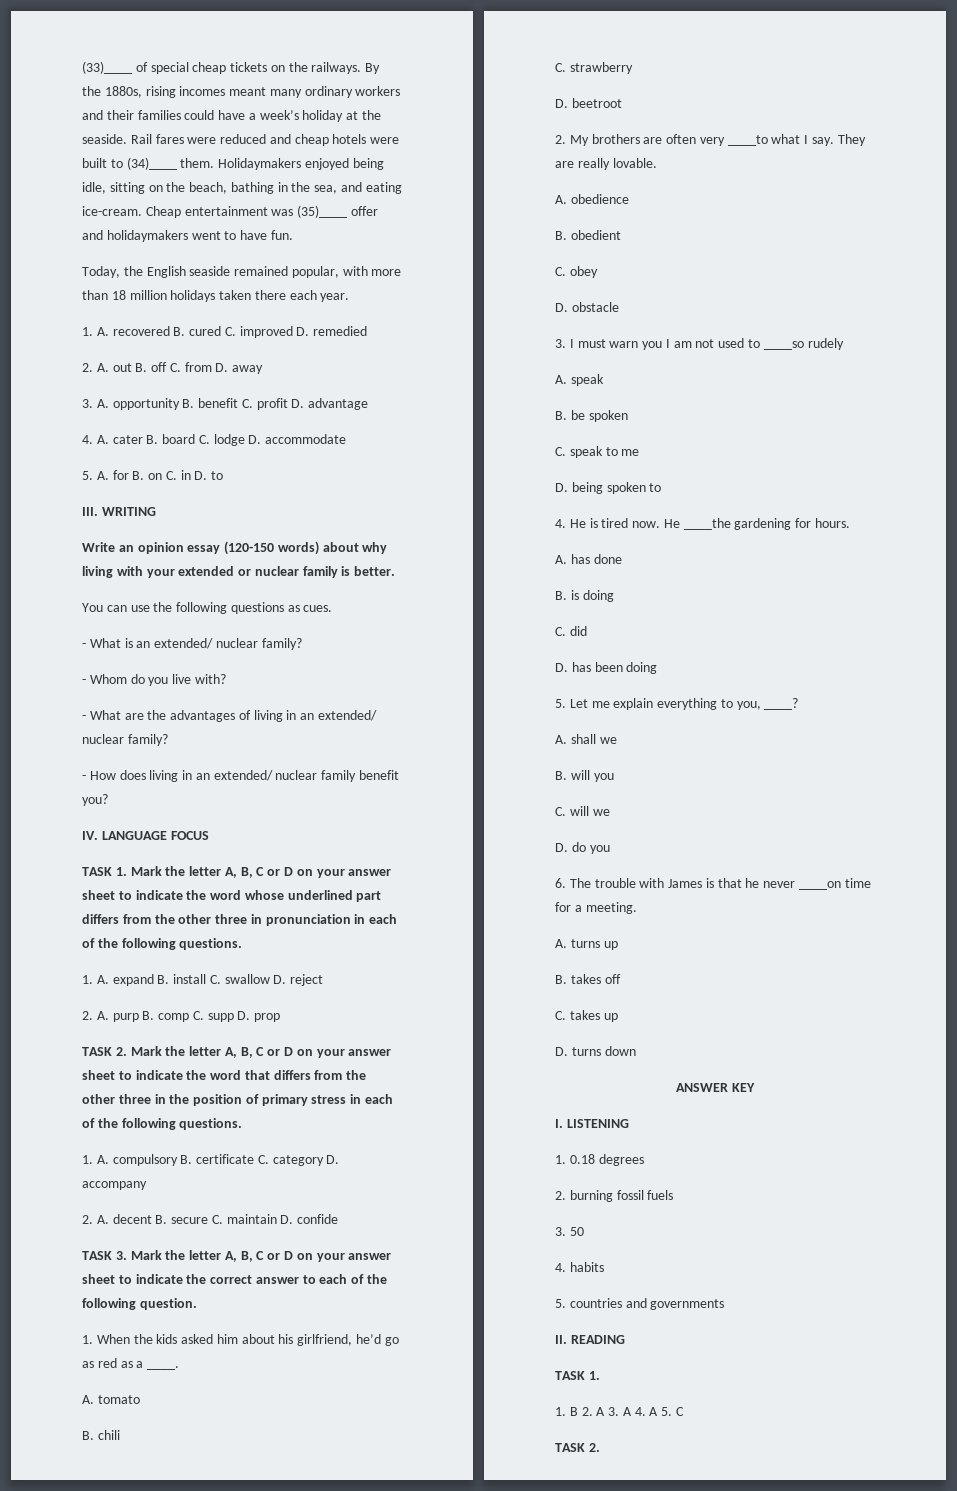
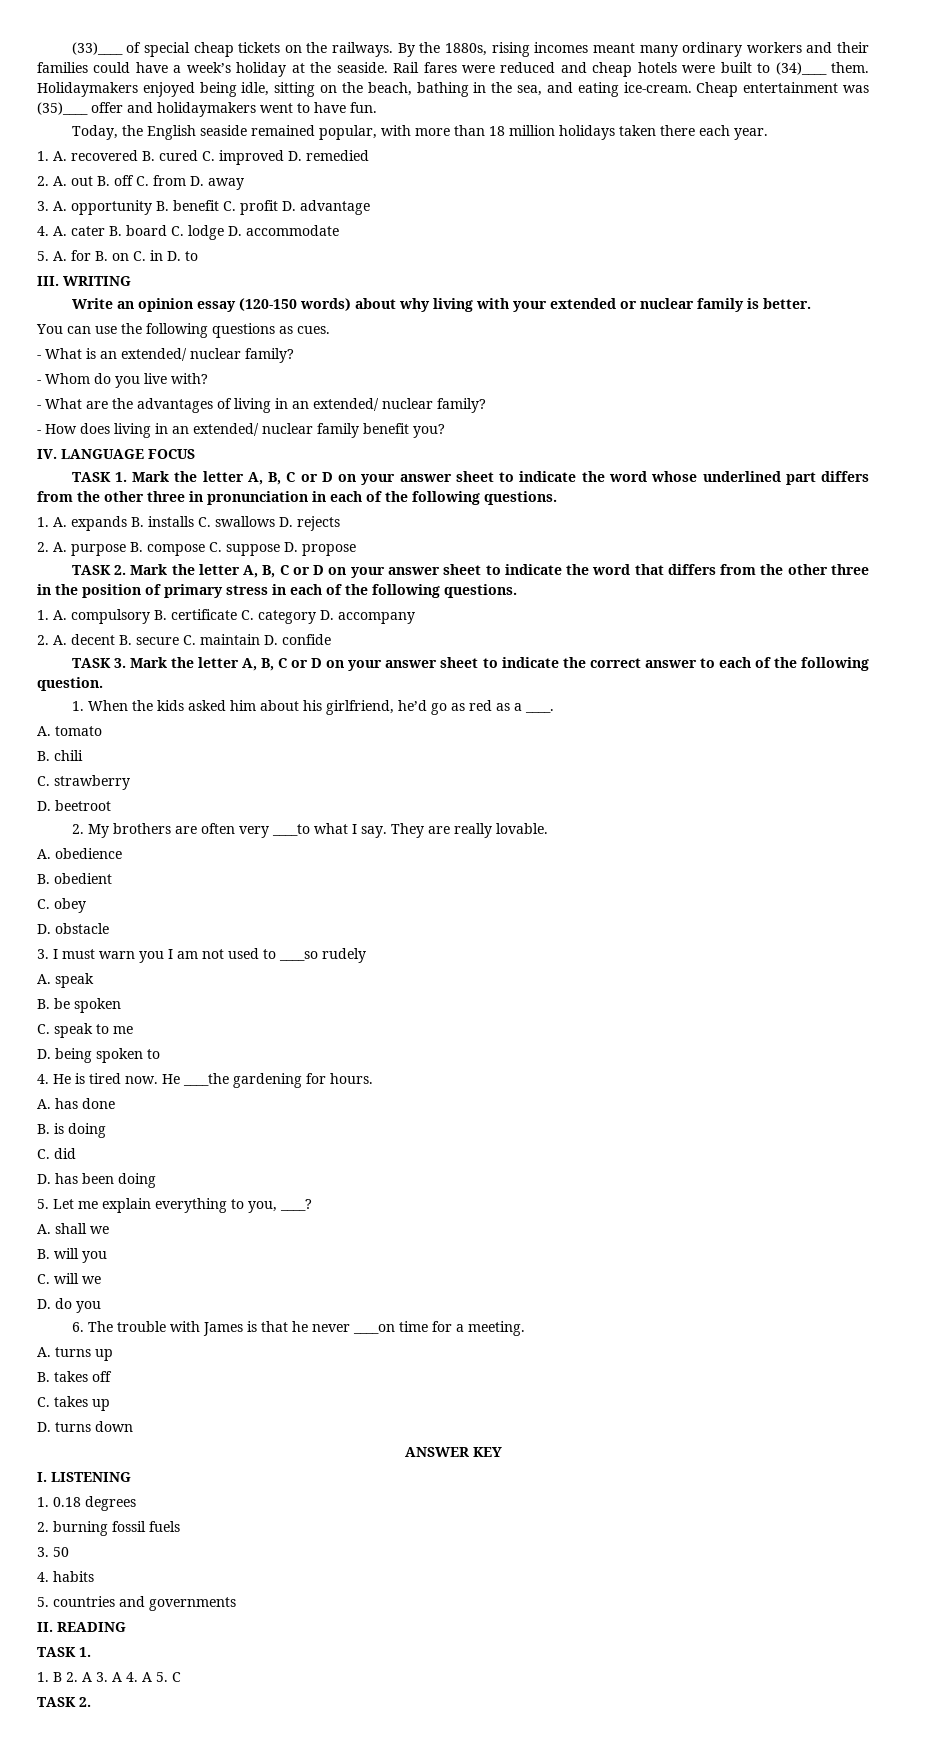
[112,974,324,986] [82,1011,281,1022] expand B. install C. swallow D. reject // 2. A. purp B. comp C. supp D. prop -> [71,516,340,531] [37,542,356,556] expands B. installs C. swallows D. rejects // 2. A. purpose B. compose C. suppose D. propose

